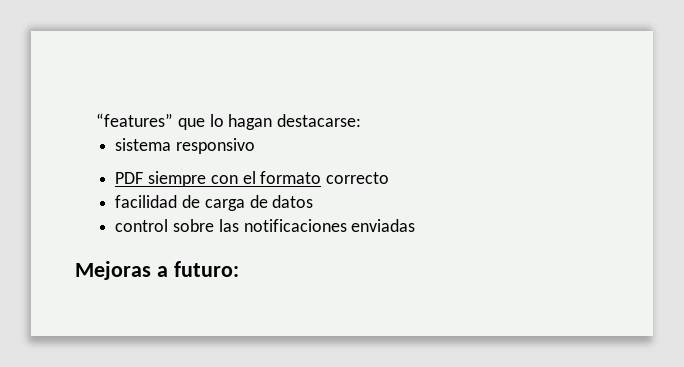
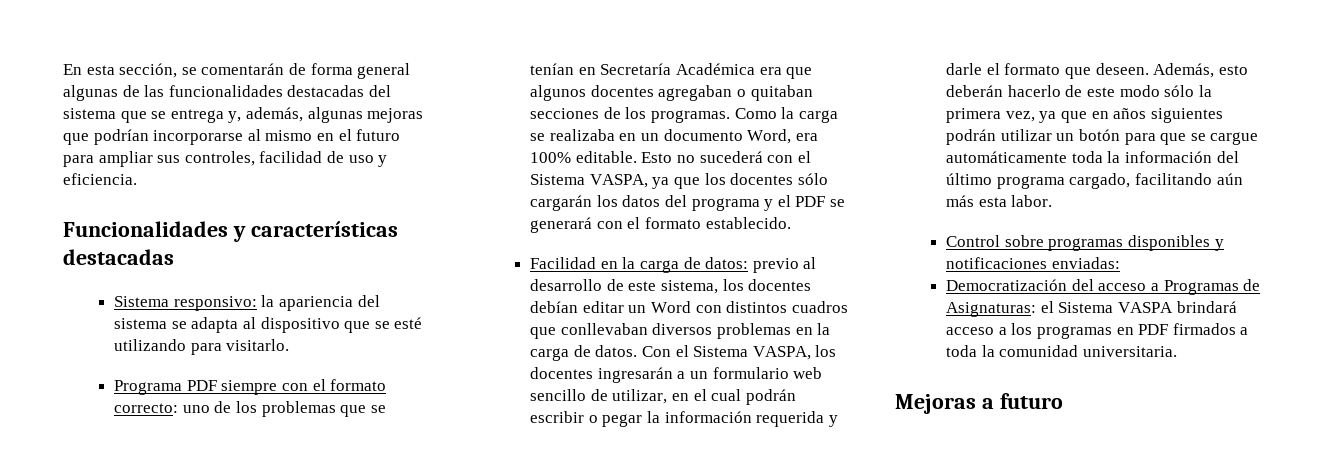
[96,113,361,130] [115,138,256,154] “features” que lo hagan destacarse: // sistema responsivo // -> [63,63,411,79] [63,85,391,101] [63,107,424,123] [63,129,401,145] [63,151,388,167] [63,173,137,185] [63,221,398,242] [63,249,174,265] [114,295,380,311] [114,317,423,333] [114,339,290,355] [114,380,183,395] En esta sección, se comentarán de forma general algunas de las funcionalidades destacadas del sistema que se entrega y, además, algunas mejoras que podrían incorporarse al mismo en el futuro para ampliar sus controles, facilidad de uso y eficiencia. // Funcionalidades y características destacadas // Sistema responsivo: la apariencia del sistema se adapta al dispositivo que se esté utilizando para visitarlo. // Programa
[325,172,389,184] [115,195,314,211] [115,219,416,232] correcto // facilidad de carga de datos // control sobre las notificaciones enviadas -> [114,401,386,417] [530,63,813,79] [530,85,813,101] [530,107,838,123] [530,129,818,144] [530,151,811,163] [530,173,828,189] [530,195,845,211] [530,217,791,233] [530,257,817,273] [530,279,812,294] [530,301,848,313] [530,323,831,339] [530,345,837,361] [530,367,823,383] [530,389,796,405] [530,411,838,427] [946,63,1248,79] [946,85,1212,97] [946,108,1223,123] [946,129,1259,145] [946,151,1239,163] [946,173,1243,189] [946,195,1053,207] [946,235,1224,251] [946,257,1120,269] [946,279,1261,295] [946,301,1237,317] [946,323,1249,339] [946,345,1177,357] correcto: uno de los problemas que se tenían en Secretaría Académica era que algunos docentes agregaban o quitaban secciones de los programas. Como la carga se realizaba en un documento Word, era 100% editable. Esto no sucederá con el Sistema VASPA, ya que los docentes sólo cargarán los datos del programa y el PDF se generará con el formato establecido. // Facilidad en la carga de datos: previo al desarrollo de este sistema, los docentes debían editar un Word con distintos cuadros que conllevaban diversos problemas en la carga de datos. Con el Sistema VASPA, los docentes ingresarán a un formulario web sencillo de utilizar, en el cual podrán escribir o pegar la información requerida y darle el formato que deseen. Además, esto deberán hacerlo de este modo sólo la primera vez, ya que en años siguientes podrán utilizar un botón para que se cargue automáticamente toda la información del último programa cargado, facilitando aún más esta labor. // Control sobre programas disponibles y notificaciones enviadas: // Democratización del acceso a Programas de Asignaturas: el Sistema VASPA brindará acceso a los programas en PDF firmados a toda la comunidad universitaria.
[173,261,239,277] futuro: -> [999,393,1063,409] futuro

